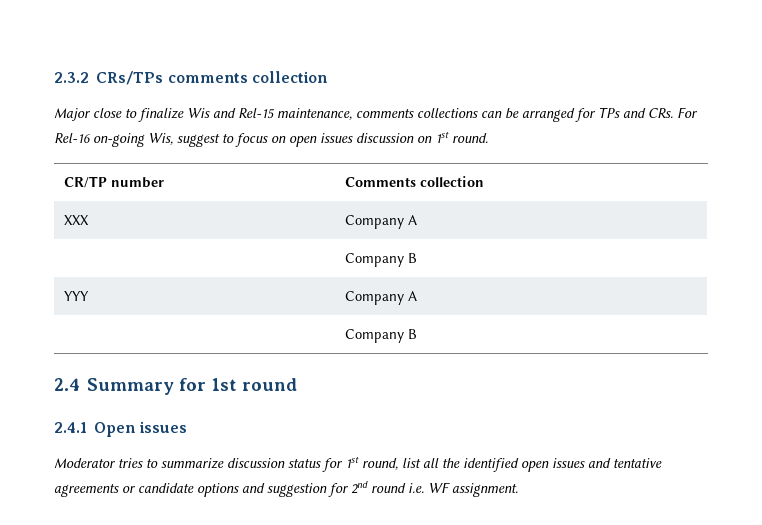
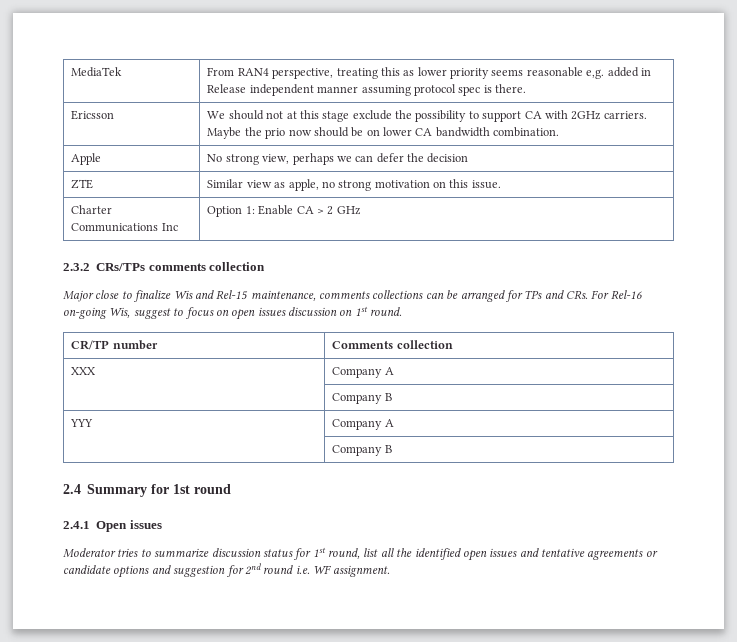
(54, 77) none -> [71,67,123,77] [207,67,651,79] [207,84,526,96] [71,110,115,120] [207,110,647,122] [207,127,560,139] [71,153,102,165] [207,153,469,165] [71,179,94,189] [207,179,501,191] [71,205,113,214] [71,223,178,232] [207,205,361,217] MediaTek | From RAN4 perspective, treating this as lower priority seems reasonable e,g. added in Release independent manner assuming protocol spec is there. // Ericsson | We should not at this stage exclude the possibility to support CA with 2GHz carriers. Maybe the prio now should be on lower CA bandwidth combination. // Apple | No strong view, perhaps we can defer the decision // ZTE | Similar view as apple, no strong motivation on this issue. // Charter Communications Inc | Option 1: Enable CA > 2 GHz //

